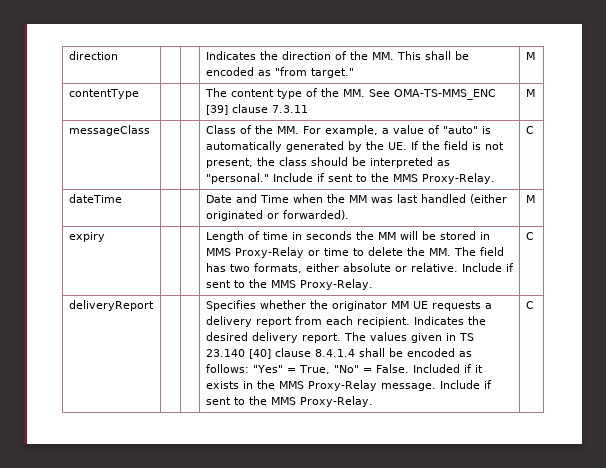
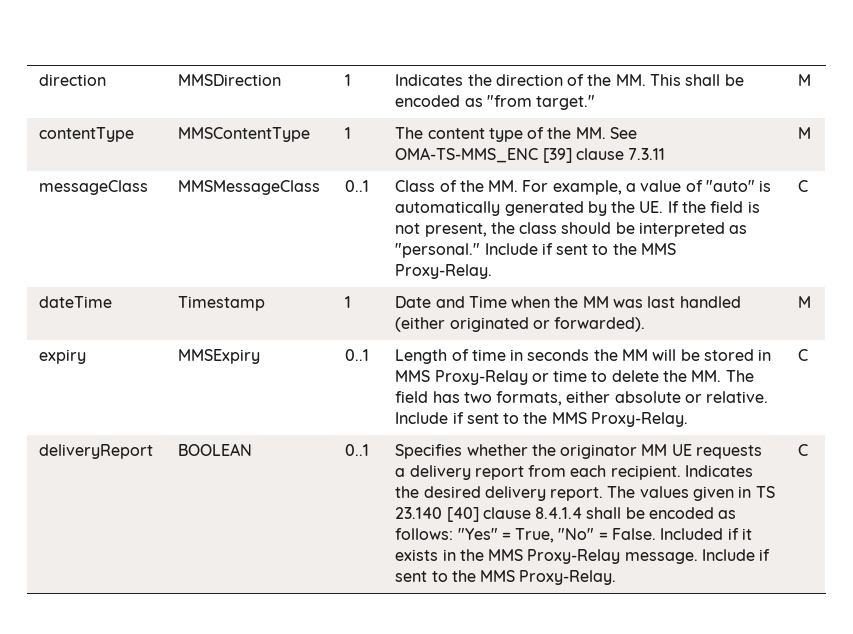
(118, 55) | -> [178,74,282,86] [345,74,352,86] MMSDirection | 1
(139, 94) | -> [178,127,311,142] [345,127,352,139] MMSContentType | 1
(150, 130) | -> [178,180,321,195] [345,180,370,192] MMSMessageClass | 0..1
(122, 198) | -> [178,296,266,311] [345,296,352,308] Timestamp | 1
(105, 237) | -> [178,349,261,364] [345,349,370,361] MMSExpiry | 0..1
(154, 305) | -> [178,443,253,456] [345,444,370,456] BOOLEAN | 0..1

